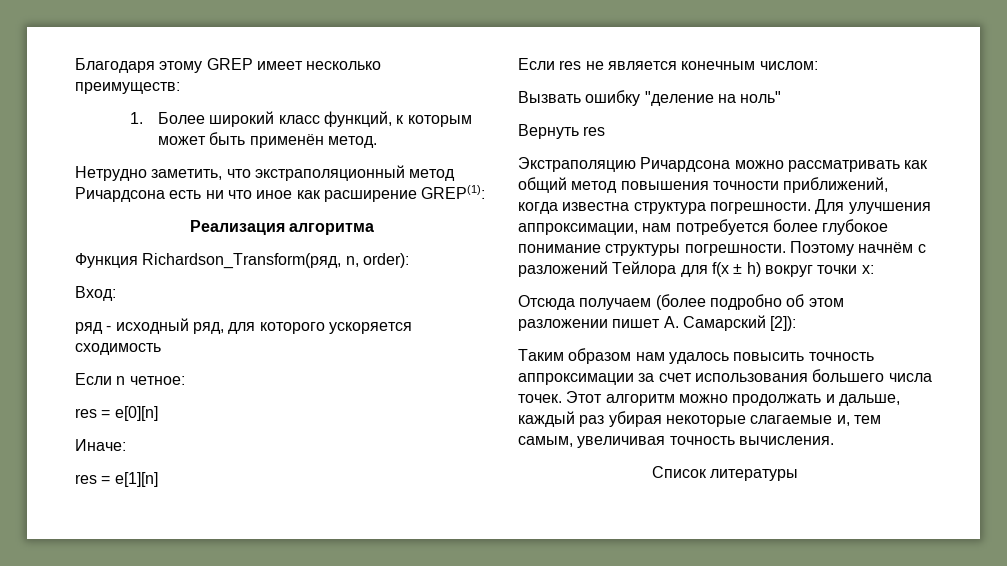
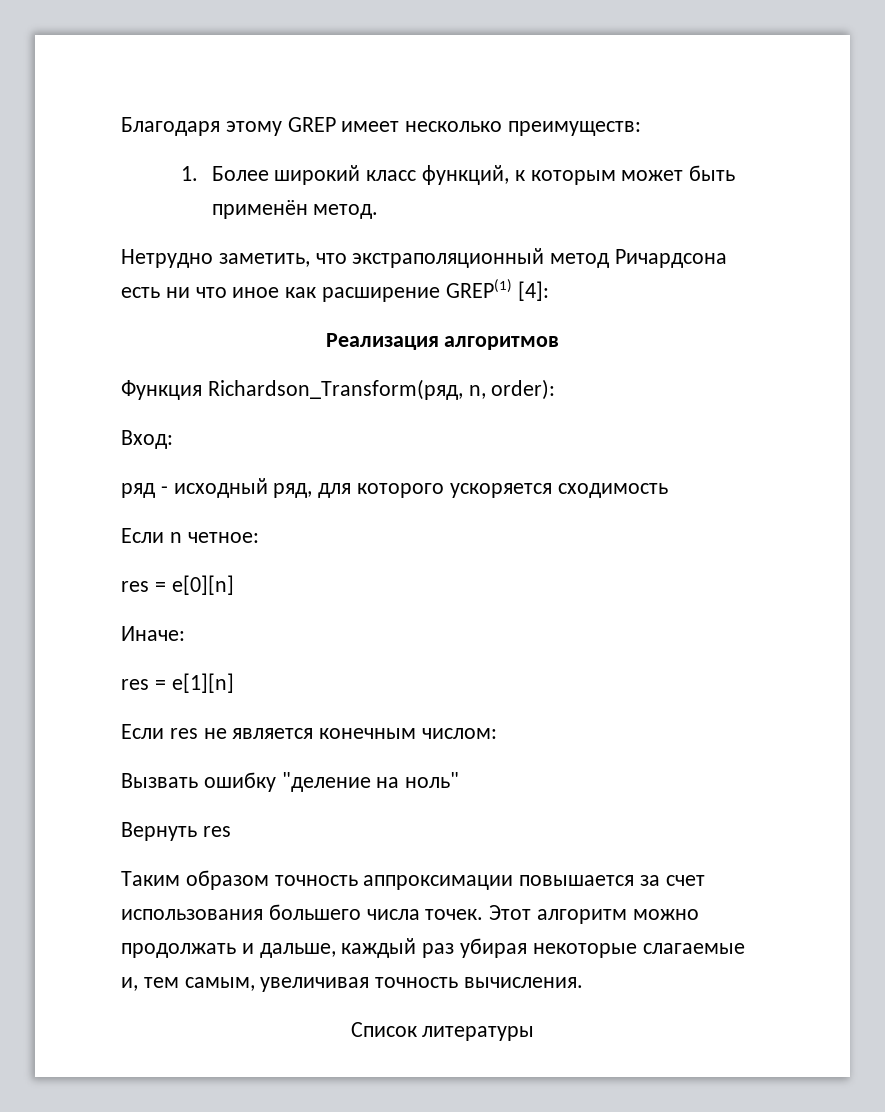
[421,185,486,199] GREP(1): -> [445,279,549,301] GREP(1) [4]:
[289,223,375,235] алгоритма -> [444,336,560,350] алгоритмов
[518,157,929,172] [518,177,889,193] [518,199,931,214] [518,219,889,235] [518,241,926,256] [518,261,874,277] [518,294,844,310] [518,315,797,331] // Экстраполяцию Ричардсона можно рассматривать как общий метод повышения точности приближений, когда известна структура погрешности. Для улучшения аппроксимации, нам потребуется более глубокое понимание структуры погрешности. Поэтому начнём с разложений Тейлора для f(x ± h) вокруг точки x: // Отсюда получаем (более подробно об этом разложении пишет А. Самарский [2]): -> (231, 831) none
[635,352,805,364] нам удалось повысить -> (269, 880) none
(634, 379) none -> [519,875,635,886] повышается

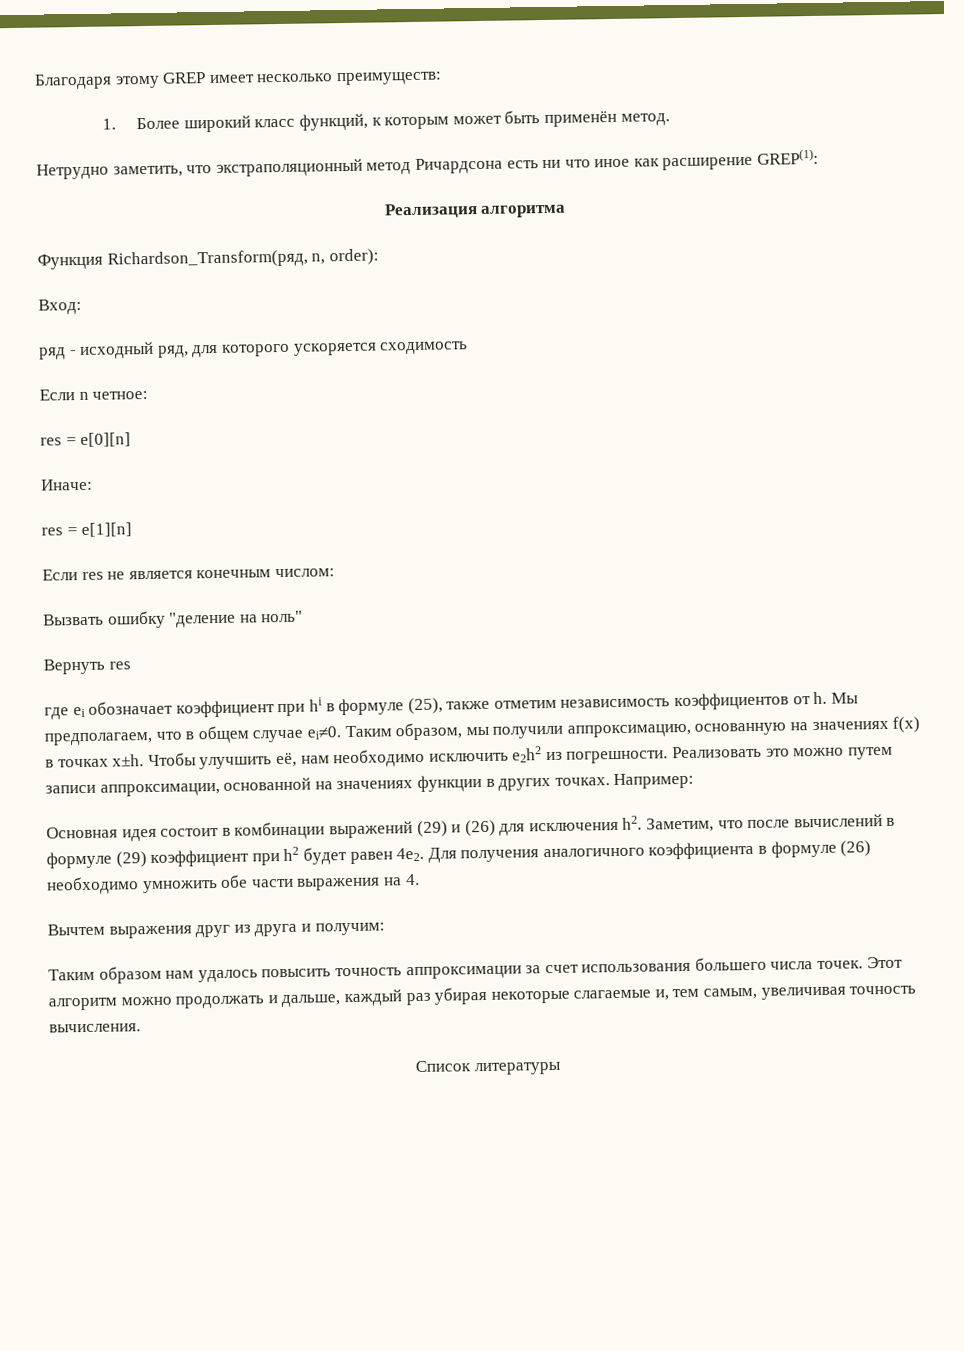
[445,279,549,301] GREP(1) [4]: -> [757,148,820,165] GREP(1):
[444,336,560,350] алгоритмов -> [480,204,567,218] алгоритма
(231, 831) none -> [44,691,859,720] [44,716,921,746] [45,745,893,770] [45,772,695,797] [46,814,896,842] [46,840,872,869] [46,873,420,895] [47,922,385,939] // где еi обозначает коэффициент при hi в формуле (25), также отметим независимость коэффициентов от h. Мы предполагаем, что в общем случае ei≠0. Таким образом, мы получили аппроксимацию, основанную на значениях f(x) в точках x±h. Чтобы улучшить её, нам необходимо исключить e2h2 из погрешности. Реализовать это можно путем записи аппроксимации, основанной на значениях функции в других точках. Например: // Основная идея состоит в комбинации выражений (29) и (26) для исключения h2. Заметим, что после вычислений в формуле (29) коэффициент при h2 будет равен 4e2. Для получения аналогичного коэффициента в формуле (26) необходимо умножить обе части выражения на 4. // Вычтем выражения друг из друга и получим:
(269, 880) none -> [165,968,332,983] нам удалось повысить
[519,875,635,886] повышается -> (522, 972) none

